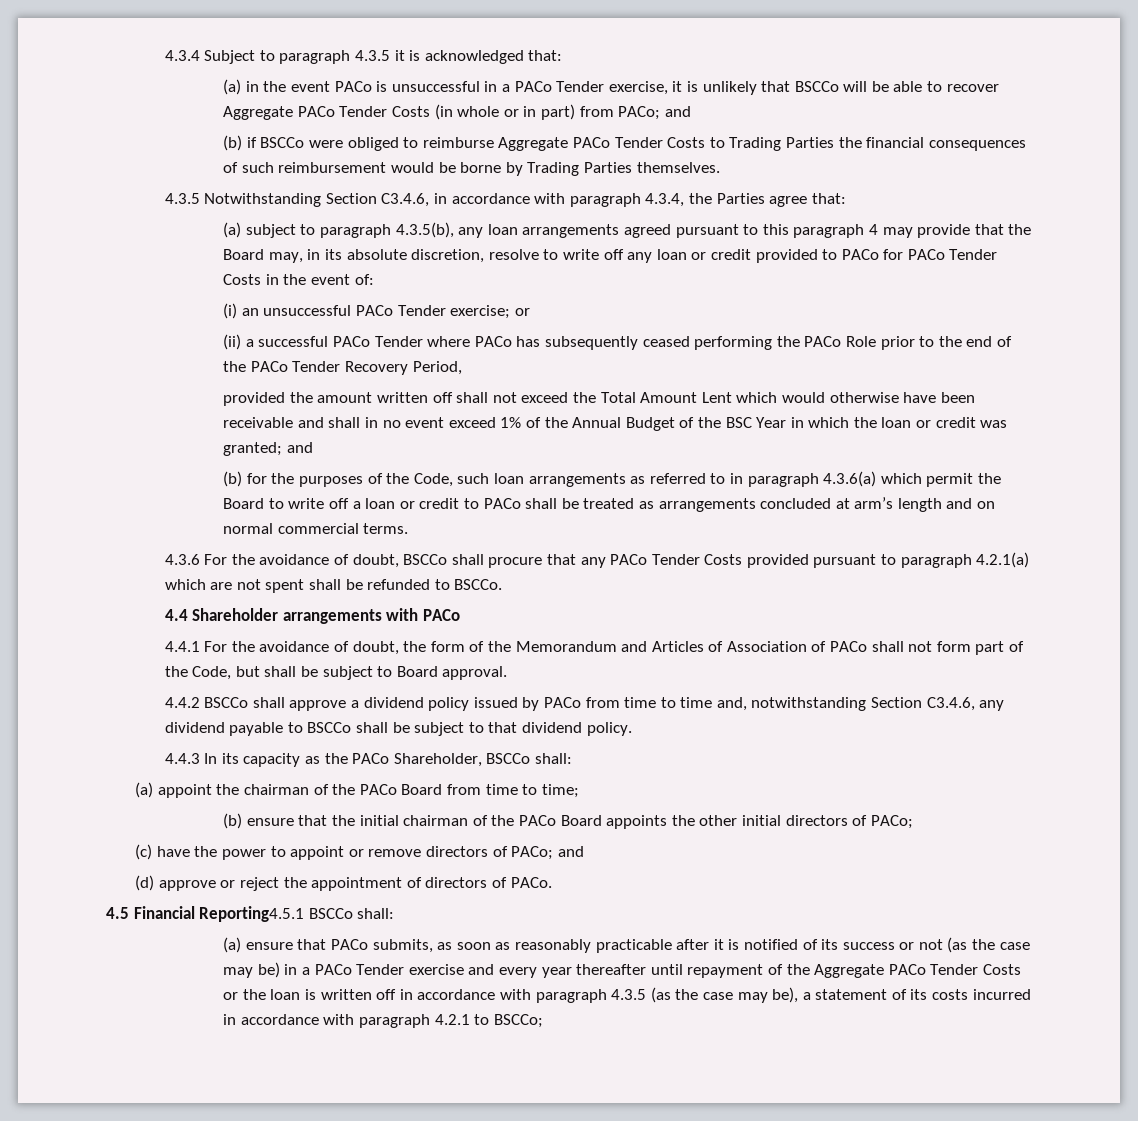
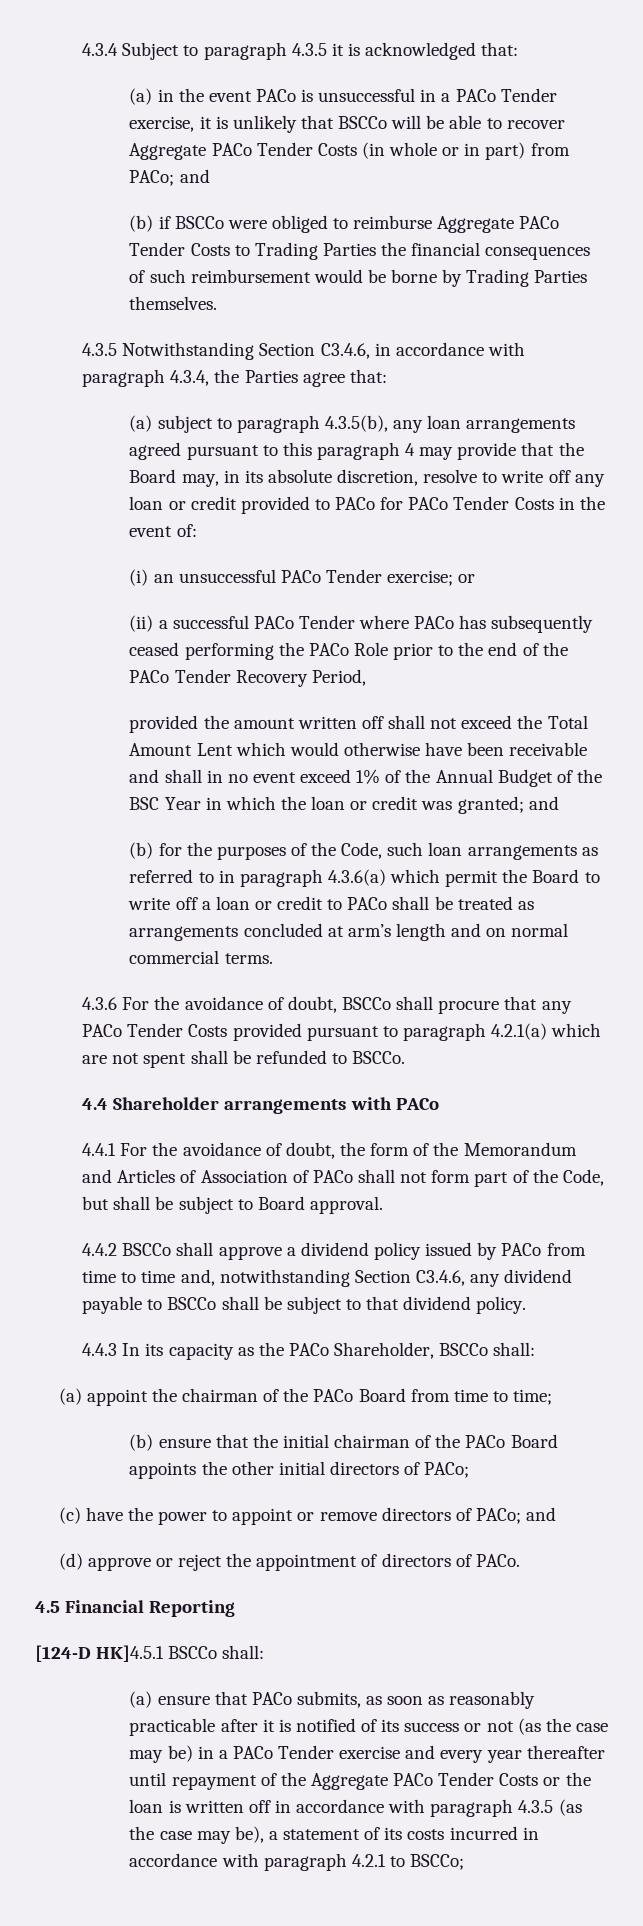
[199,906,305,922] Reporting4.5.1 -> [149,1600,236,1617] [35,1645,165,1662] Reporting // [124-D HK]4.5.1

